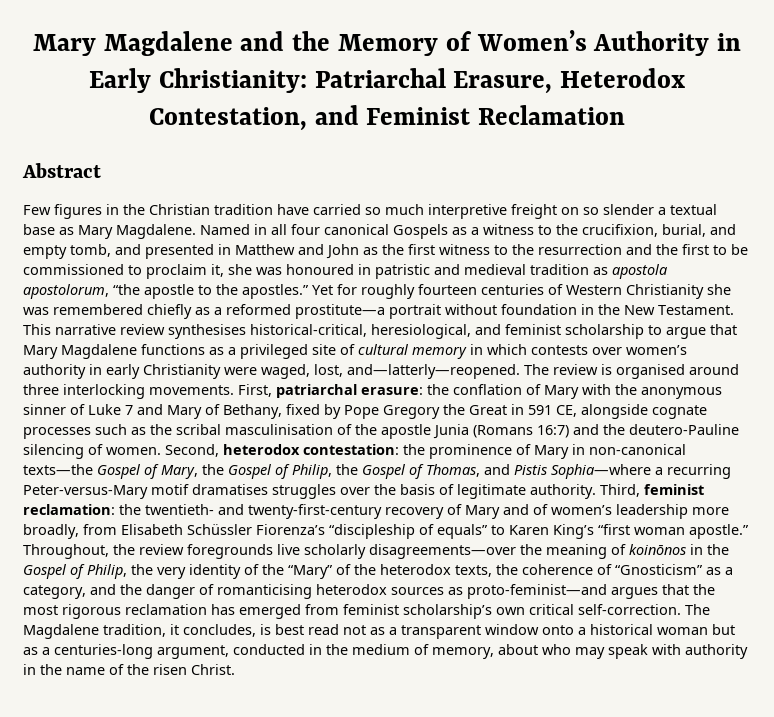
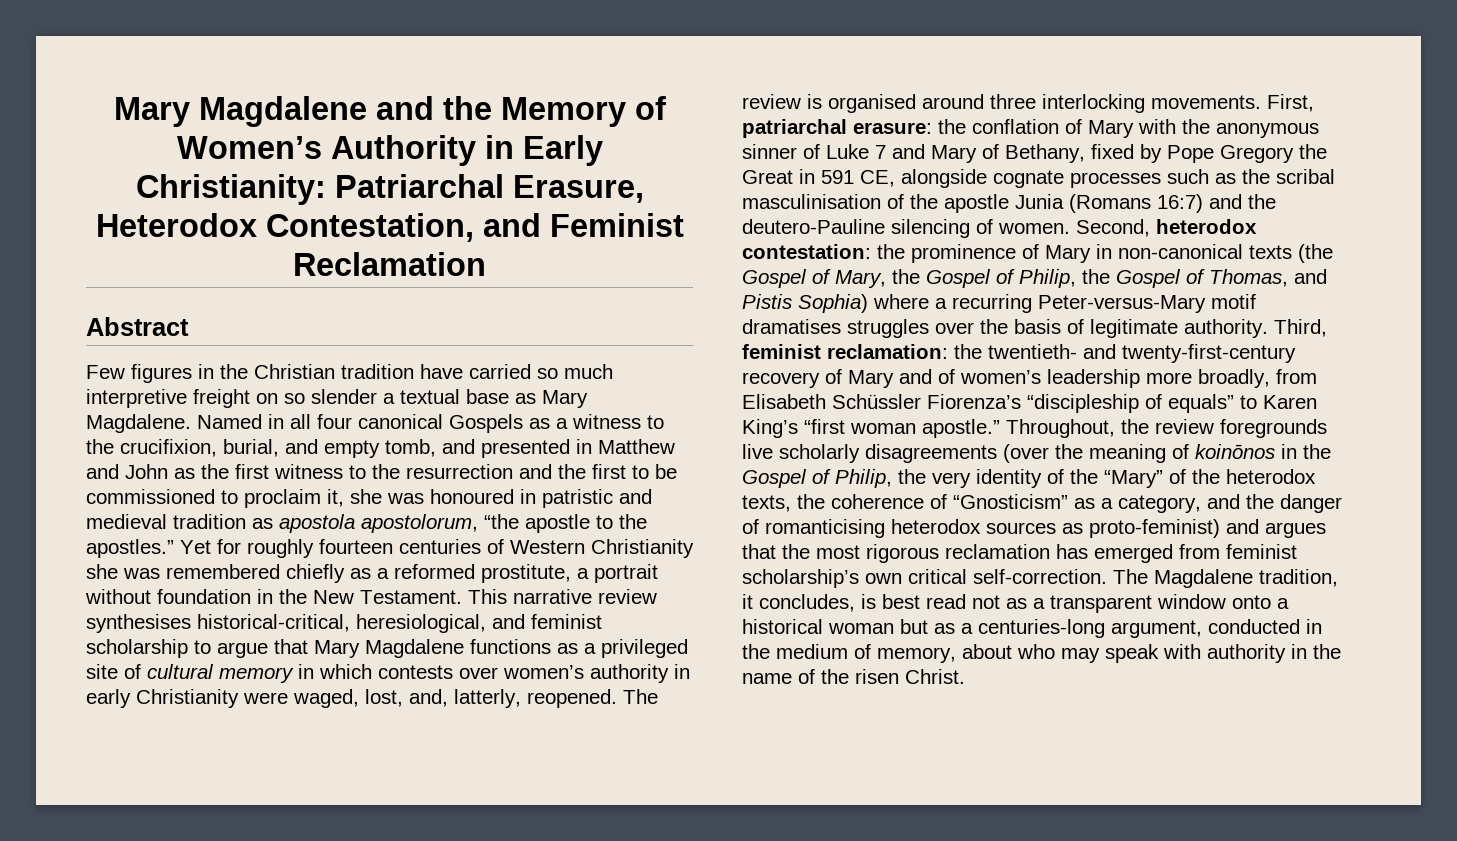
[295,304,385,319] prostitute—a -> [481,564,589,583] prostitute, a
[347,364,520,379] and—latterly—reopened. -> [409,689,617,708] and, latterly, reopened.
[23,464,93,475] texts—the -> [1249,244,1333,263] texts (the
[551,464,651,479] Sophia—where -> [798,294,929,313] Sophia) where
[369,544,516,559] disagreements—over -> [865,444,1049,463] disagreements (over
[467,584,607,599] proto-feminist—and -> [1089,519,1259,538] proto-feminist) and

